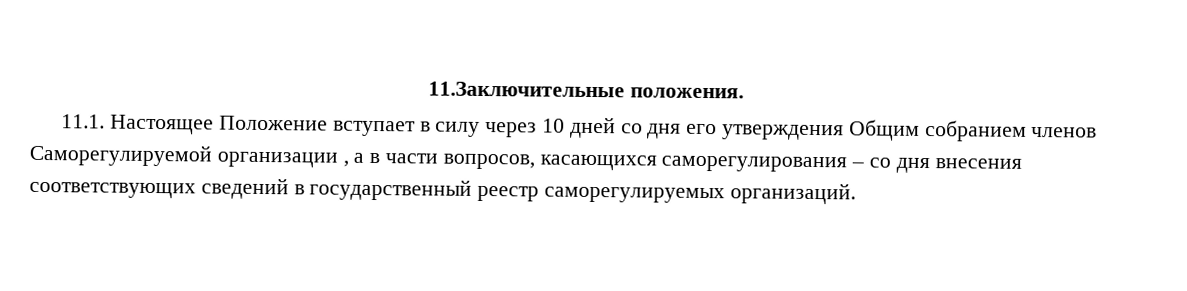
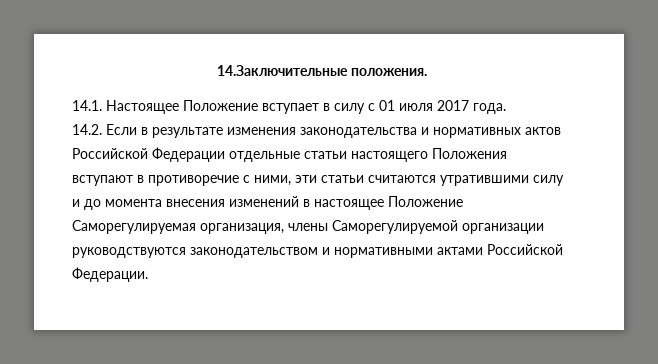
[428,81,626,98] 11.Заключительные -> [216,65,348,76] 14.Заключительные
[61,114,106,129] 11.1. -> [72,100,102,111] 14.1.
[485,116,1098,142] [29,143,1022,174] [29,177,856,205] через 10 дней со дня его утверждения Общим собранием членов Саморегулируемой организации , а в части вопросов, касающихся саморегулирования – со дня внесения соответствующих сведений в государственный реестр саморегулируемых организаций. -> [368,100,506,114] [72,124,561,138] [72,147,507,162] [72,175,564,186] [72,196,463,210] [72,220,544,234] [72,244,563,258] [72,267,148,282] с 01 июля 2017 года. // 14.2. Если в результате изменения законодательства и нормативных актов Российской Федерации отдельные статьи настоящего Положения вступают в противоречие с ними, эти статьи считаются утратившими силу и до момента внесения изменений в настоящее Положение Саморегулируемая организация, члены Саморегулируемой организации руководствуются законодательством и нормативными актами Российской Федерации.

